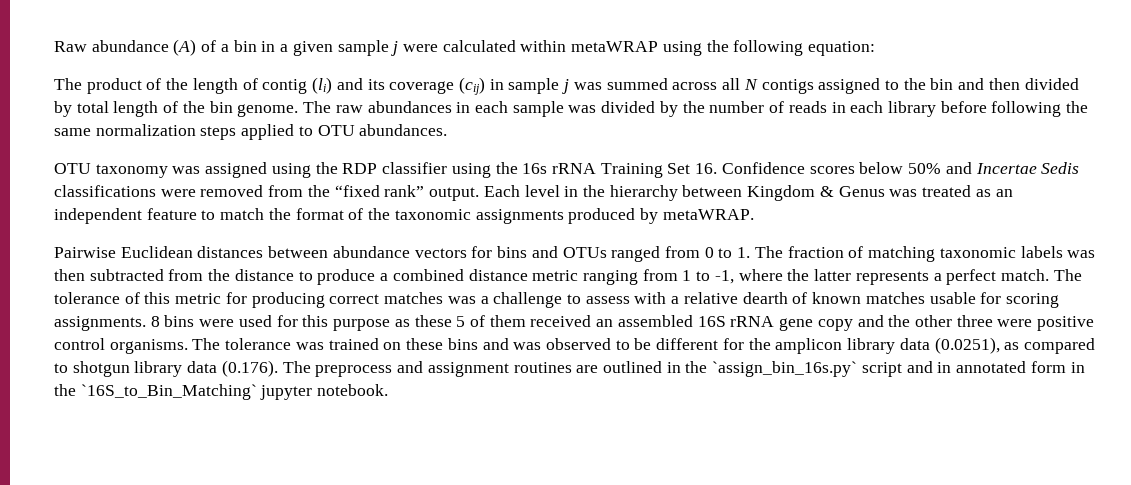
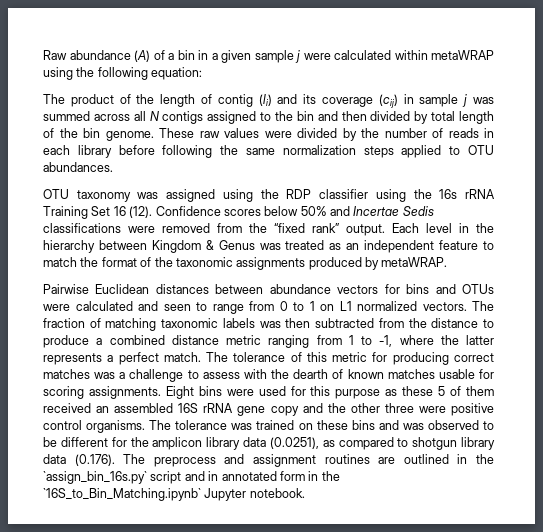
[303,101,597,117] The raw abundances in each sample was -> [159,128,292,138] These raw values were
[695,163,718,174] 16. -> [113,206,153,218] 16 (12).
[611,246,751,262] ranged from 0 to 1. -> [43,301,467,314] were calculated and seen to range from 0 to 1 on L1 normalized vectors.
[671,292,738,304] a relative -> [271,369,290,379] the
[150,316,160,327] 8 -> [165,386,194,399] Eight
[80,384,313,400] `16S_to_Bin_Matching` jupyter -> [43,488,247,501] `16S_to_Bin_Matching.ipynb` Jupyter

